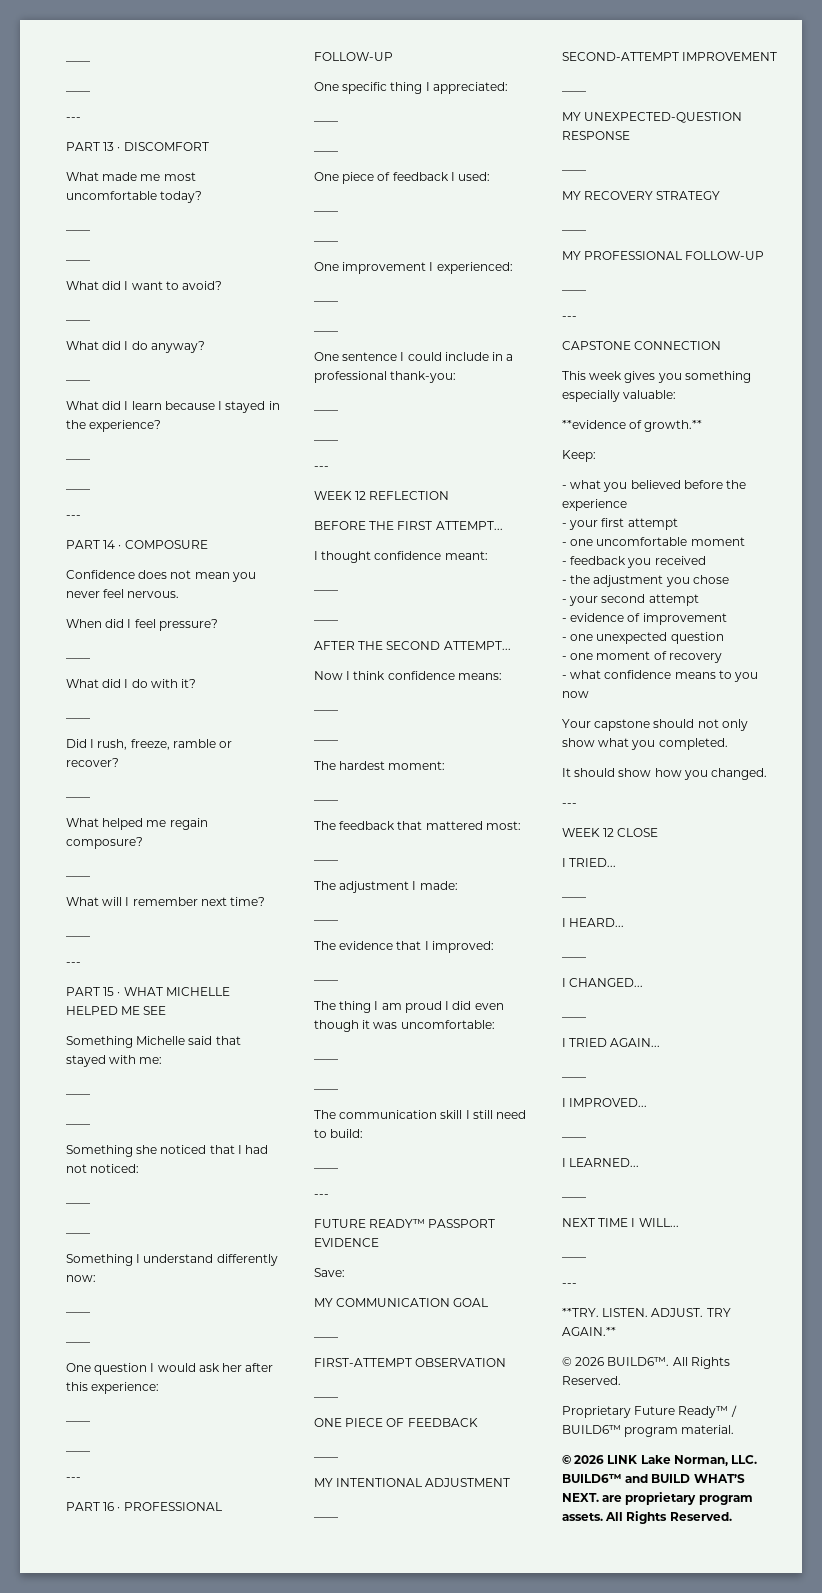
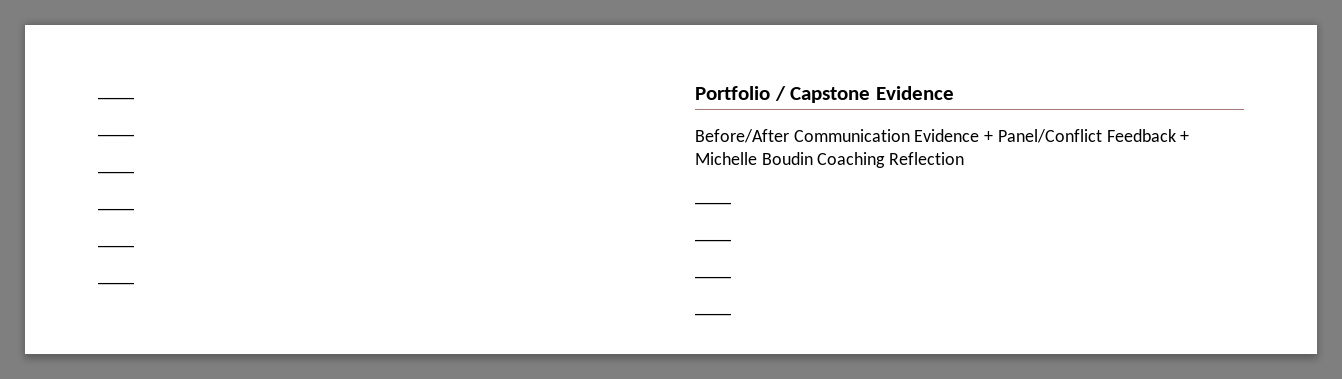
[66,61,90,62] [66,91,90,92] [66,117,81,121] [66,142,209,151] [66,172,196,181] [66,191,203,203] [66,230,90,231] [66,260,90,261] [66,281,223,290] [66,320,90,321] [66,341,205,353] [66,380,90,381] [66,401,280,413] [66,420,162,432] [66,459,90,460] [66,489,90,490] [66,515,81,519] [66,540,208,549] [66,570,256,582] [66,589,180,598] [66,619,218,631] [66,658,90,659] [66,679,197,688] [66,718,90,719] [66,739,233,750] [66,758,119,767] [66,797,90,798] [66,818,208,830] [66,837,143,849] [66,876,90,877] [66,897,266,906] [66,936,90,937] [66,962,81,966] [66,987,230,996] [66,1006,167,1015] [66,1036,241,1048] [66,1055,163,1067] [66,1094,90,1095] [66,1124,90,1125] [66,1145,269,1157] [66,1164,140,1173] [66,1203,90,1204] [66,1233,90,1234] [66,1254,278,1266] [66,1275,96,1282] [66,1312,90,1313] [66,1342,90,1343] [66,1363,274,1375] [66,1382,160,1394] [66,1421,90,1422] [66,1451,90,1452] [66,1477,81,1481] [66,1502,222,1511] [314,52,393,61] [314,82,508,94] [314,121,338,122] [314,151,338,152] [314,172,491,184] [314,211,338,212] [314,241,338,242] [314,262,513,274] [314,301,338,302] [314,331,338,332] [314,352,514,361] [314,371,457,383] [314,410,338,411] [314,440,338,441] [314,466,329,470] [314,491,450,500] [314,521,503,530] [314,551,488,563] [314,590,338,591] [314,620,338,621] [314,641,511,650] [314,671,502,680] [314,710,338,711] [314,740,338,741] [314,761,446,770] [314,800,338,801] [314,821,521,830] [314,860,338,861] [314,881,458,893] [314,920,338,921] [314,941,494,953] [314,980,338,981] [314,1001,504,1013] [314,1020,495,1032] [314,1059,338,1060] [314,1089,338,1090] [314,1110,527,1119] [314,1129,364,1138] [314,1168,338,1169] [314,1194,329,1198] [314,1219,496,1228] [314,1238,379,1247] [314,1268,345,1277] [314,1298,489,1307] [314,1337,338,1338] [314,1358,507,1367] [314,1397,338,1398] [314,1418,478,1427] [314,1457,338,1458] [314,1478,511,1487] [314,1517,338,1518] [562,52,778,61] [562,91,586,92] [562,112,743,123] [562,131,630,140] [562,170,586,171] [562,191,721,200] [562,230,586,231] [562,251,765,260] [562,290,586,291] [562,316,577,320] [562,341,722,350] [562,371,751,383] [562,390,677,402] [562,420,703,432] [562,450,596,462] [562,480,747,492] [562,499,627,511] [562,518,678,530] [562,537,745,546] [562,556,706,568] [562,575,729,587] [562,594,699,606] [562,613,727,625] [562,632,724,644] [562,651,722,663] [562,670,759,682] [562,691,589,698] [562,719,748,731] [562,738,728,750] [562,768,768,780] [562,803,577,807] [562,828,659,837] [562,858,617,867] [562,897,586,898] [562,918,625,927] [562,957,586,958] [562,978,644,987] [562,1017,586,1018] [562,1038,661,1047] [562,1077,586,1078] [562,1098,648,1107] [562,1137,586,1138] [562,1158,640,1167] [562,1197,586,1198] [562,1218,679,1227] [562,1257,586,1258] [562,1283,577,1287] [562,1308,731,1317] [562,1327,616,1336] [562,1357,730,1369] [562,1376,621,1385] [562,1405,737,1418] [562,1425,735,1437] [562,1455,758,1466] [562,1474,745,1483] [562,1492,753,1505] [562,1511,732,1524] ____ // ____ // --- // PART 13 · DISCOMFORT // What made me most uncomfortable today? // ____ // ____ // What did I want to avoid? // ____ // What did I do anyway? // ____ // What did I learn because I stayed in the experience? // ____ // ____ // --- // PART 14 · COMPOSURE // Confidence does not mean you never feel nervous. // When did I feel pressure? // ____ // What did I do with it? // ____ // Did I rush, freeze, ramble or recover? // ____ // What helped me regain composure? // ____ // What will I remember next time? // ____ // --- // PART 15 · WHAT MICHELLE HELPED ME SEE // Something Michelle said that stayed with me: // ____ // ____ // Something she noticed that I had not noticed: // ____ // ____ // Something I understand differently now: // ____ // ____ // One question I would ask her after this experience: // ____ // ____ // --- // PART 16 · PROFESSIONAL FOLLOW-UP // One specific thing I appreciated: // ____ // ____ // One piece of feedback I used: // ____ // ____ // One improvement I experienced: // ____ // ____ // One sentence I could include in a professional thank-you: // ____ // ____ // --- // WEEK 12 REFLECTION // BEFORE THE FIRST ATTEMPT... // I thought confidence meant: // ____ // ____ // AFTER THE SECOND ATTEMPT... // Now I think confidence means: // ____ // ____ // The hardest moment: // ____ // The feedback that mattered most: // ____ // The adjustment I made: // ____ // The evidence that I improved: // ____ // The thing I am proud I did even though it was uncomfortable: // ____ // ____ // The communication skill I still need to build: // ____ // --- // FUTURE READY™ PASSPORT EVIDENCE // Save: // MY COMMUNICATION GOAL // ____ // FIRST-ATTEMPT OBSERVATION // ____ // ONE PIECE OF FEEDBACK // ____ // MY INTENTIONAL ADJUSTMENT // ____ // SECOND-ATTEMPT IMPROVEMENT // ____ // MY UNEXPECTED-QUESTION RESPONSE // ____ // MY RECOVERY STRATEGY // ____ // MY PROFESSIONAL FOLLOW-UP // ____ // --- // CAPSTONE CONNECTION // This week gives you something especially valuable: // **evidence of growth.** // Keep: // - what you believed before the experience // - your first attempt // - one uncomfortable moment // - feedback you received // - the adjustment you chose // - your second attempt // - evidence of improvement // - one unexpected question // - one moment of recovery // - what confidence means to you now // Your capstone should not only show what you completed. // It should show how you changed. // --- // WEEK 12 CLOSE // I TRIED... // ____ // I HEARD... // ____ // I CHANGED... // ____ // I TRIED AGAIN... // ____ // I IMPROVED... // ____ // I LEARNED... // ____ // NEXT TIME I WILL... // ____ // --- // **TRY. LISTEN. ADJUST. TRY AGAIN.** // © 2026 BUILD6™. All Rights Reserved. // Proprietary Future Ready™ / BUILD6™ program material. // © 2026 LINK Lake Norman, LLC. BUILD6™ and BUILD WHAT’S NEXT. are proprietary program assets. All Rights Reserved. -> [98,97,134,100] [98,134,134,137] [98,171,134,174] [98,208,134,211] [98,245,134,248] [98,282,134,285] [695,86,954,103] [695,129,1190,143] [695,152,965,168] [695,202,731,205] [695,239,731,242] [695,276,731,279] [695,313,731,316] ____ // ____ // ____ // ____ // ____ // ____ // Portfolio / Capstone Evidence // Before/After Communication Evidence + Panel/Conflict Feedback + Michelle Boudin Coaching Reflection // ____ // ____ // ____ // ____

